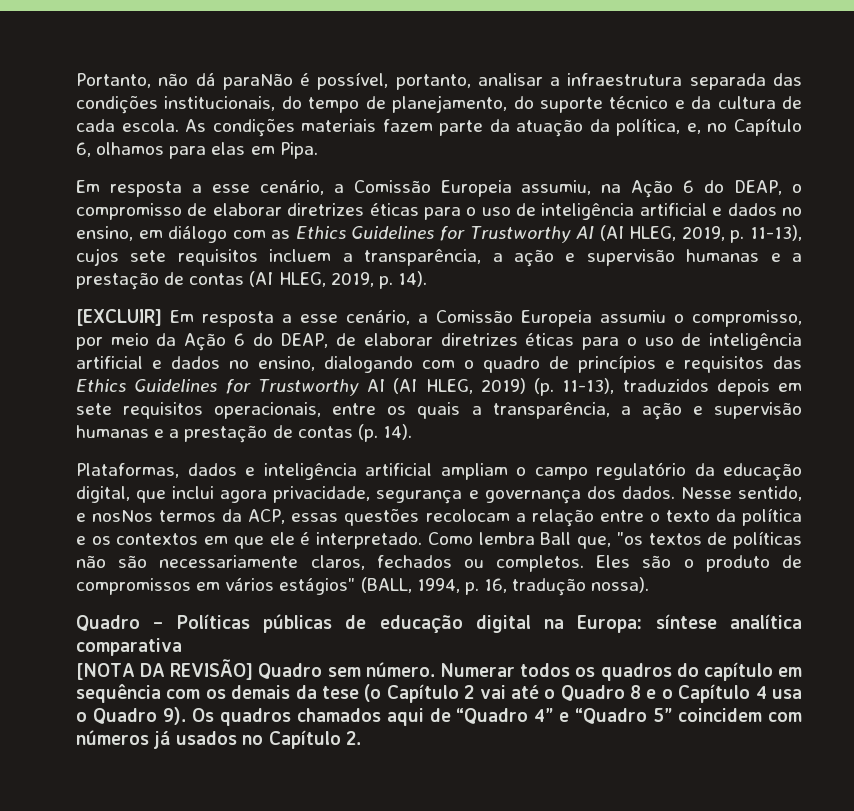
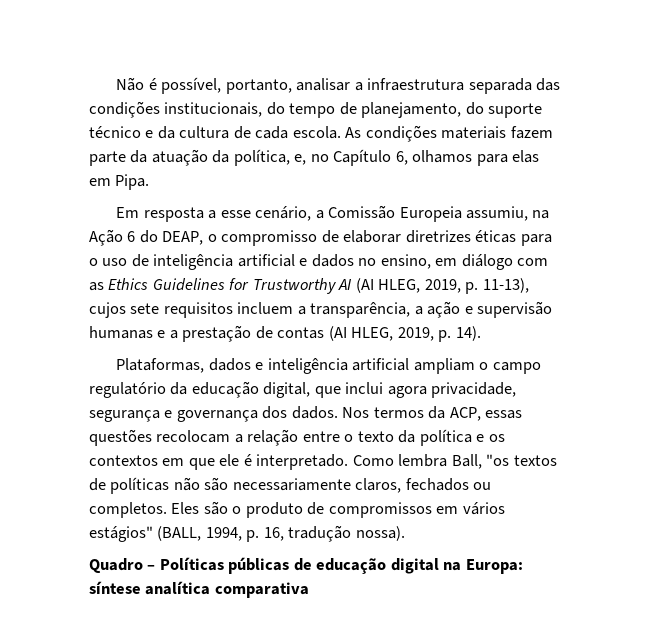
[76,73,293,90] Portanto, não dá paraNão -> [116,77,145,91] Não
[76,309,802,327] [76,333,802,351] [76,355,802,373] [76,378,802,396] [76,402,803,420] [76,424,412,443] // [EXCLUIR] Em resposta a esse cenário, a Comissão Europeia assumiu o compromisso, por meio da Ação 6 do DEAP, de elaborar diretrizes éticas para o uso de inteligência artificial e dados no ensino, dialogando com o quadro de princípios e requisitos das Ethics Guidelines for Trustworthy AI (AI HLEG, 2019) (p. 11-13), traduzidos depois em sete requisitos operacionais, entre os quais a transparência, a ação e supervisão humanas e a prestação de contas (p. 14). -> (481, 333) none
[680,486,803,501] [76,510,154,522] Nesse sentido, e nosNos -> [342,407,370,418] Nos
[540,532,612,549] Ball que, -> [451,454,482,469] Ball,
[76,659,802,681] [76,684,803,703] [76,707,803,726] [76,730,361,749] // [NOTA DA REVISÃO] Quadro sem número. Numerar todos os quadros do capítulo em sequência com os demais da tese (o Capítulo 2 vai até o Quadro 8 e o Capítulo 4 usa o Quadro 9). Os quadros chamados aqui de “Quadro 4” e “Quadro 5” coincidem com números já usados no Capítulo 2. -> (309, 590) none

